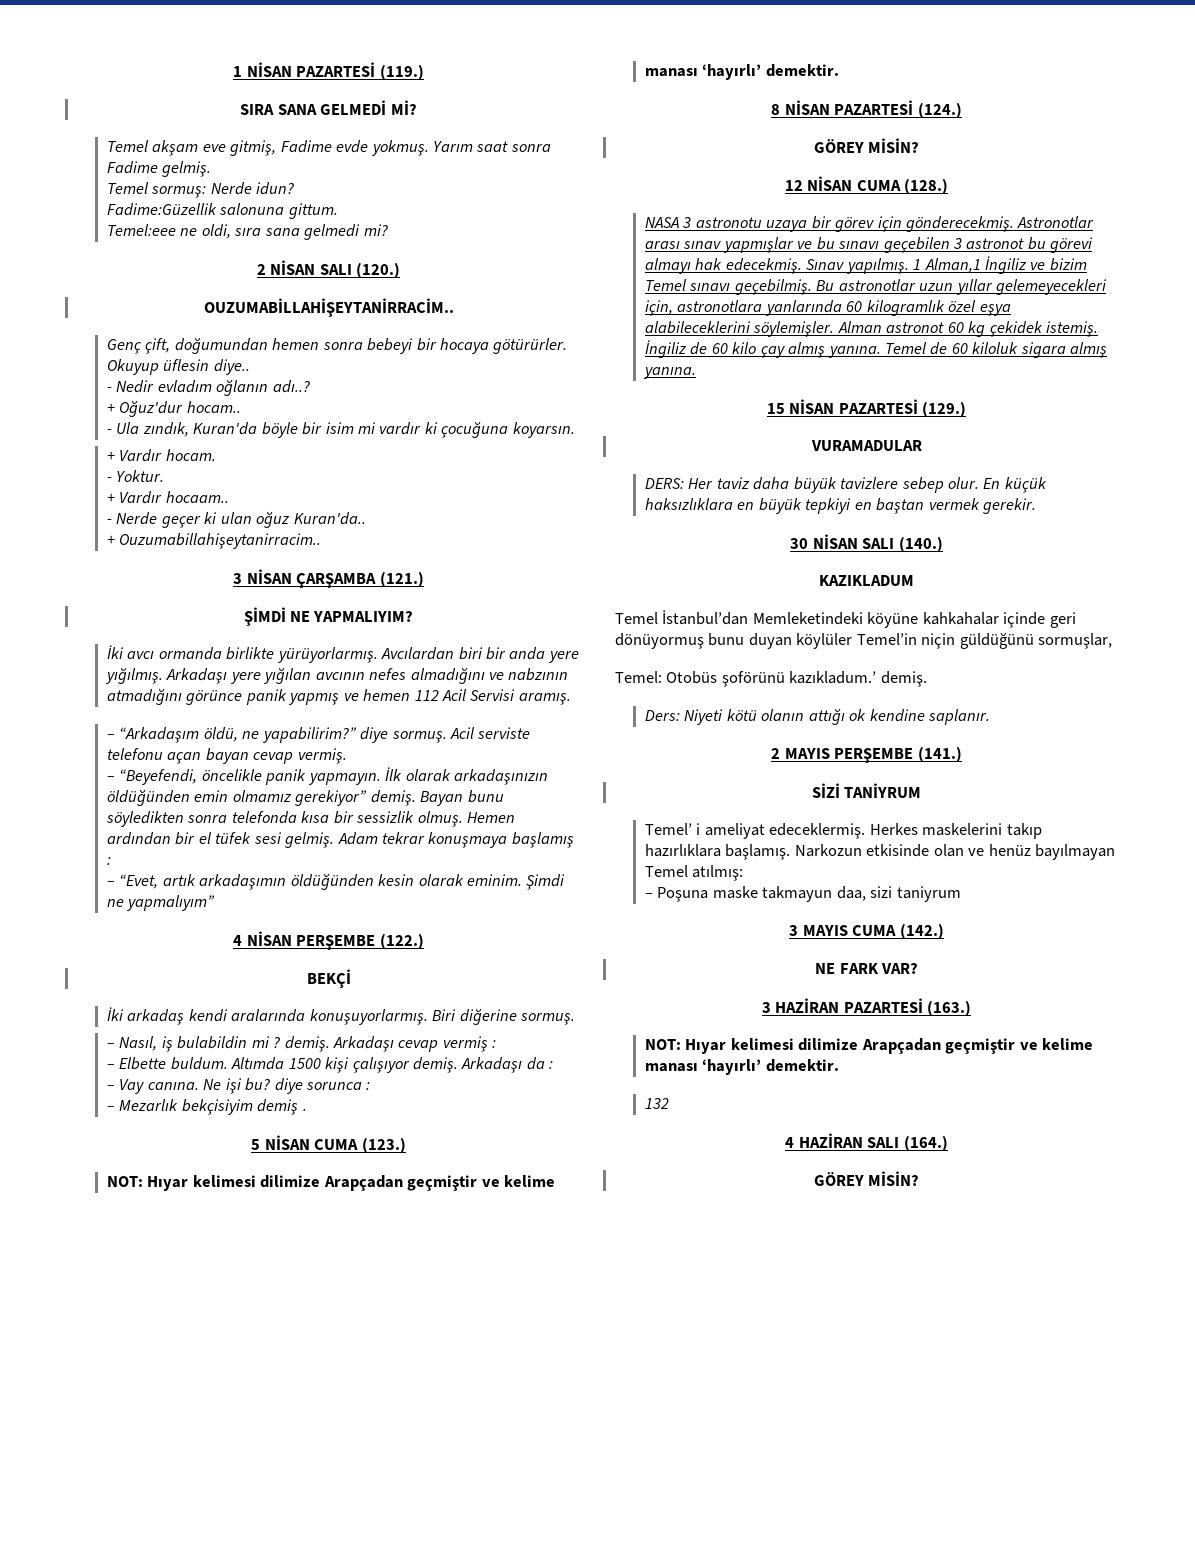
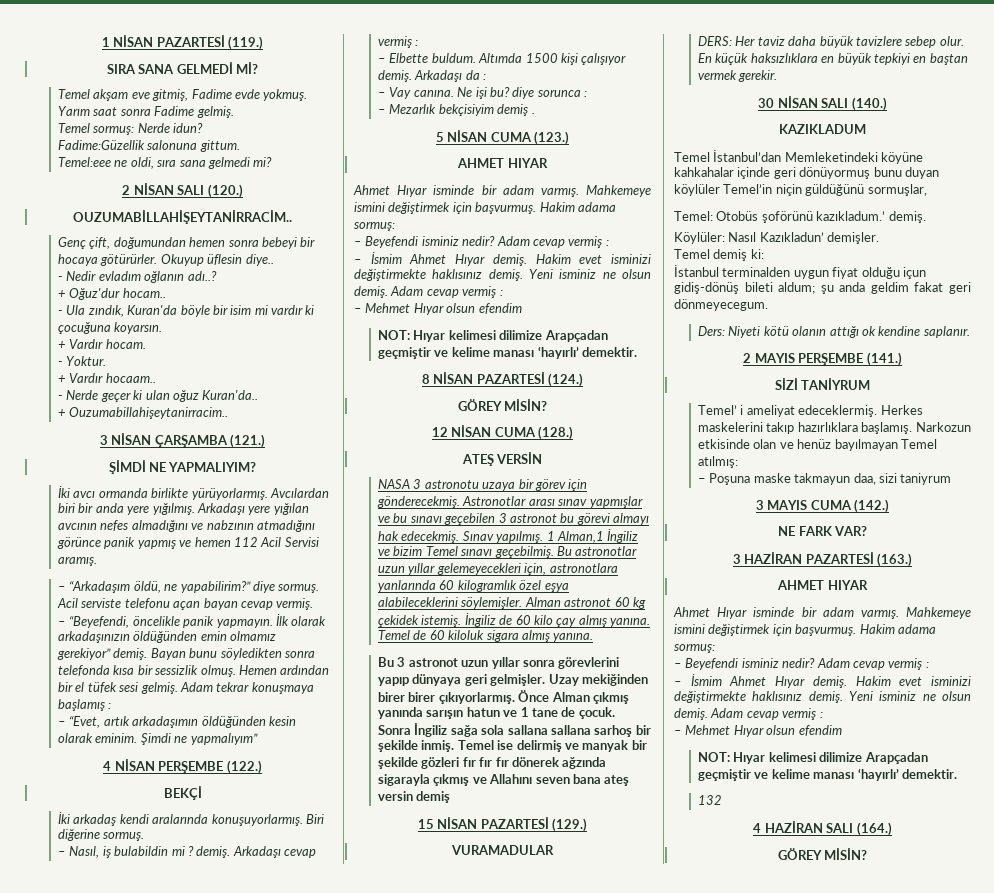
(406, 1145) none -> [457,158,548,168] [353,185,651,197] [354,202,616,214] [354,222,395,231] [354,236,609,248] [354,252,651,266] [354,269,651,281] [354,286,503,298] [354,303,522,315] // AHMET HIYAR // Ahmet Hıyar isminde bir adam varmış. Mahkemeye ismini değiştirmek için başvurmuş. Hakim adama sormuş: // – Beyefendi isminiz nedir? Adam cevap vermiş : // – İsmim Ahmet Hıyar demiş. Hakim evet isminizi değiştirmekte haklısınız demiş. Yeni isminiz ne olsun demiş. Adam cevap vermiş : // – Mehmet Hıyar olsun efendim
(949, 186) none -> [461,452,543,466] // ATEŞ VERSİN
(696, 373) none -> [378,657,620,669] [378,674,648,686] [378,690,629,704] [378,707,615,719] [378,723,651,737] [378,740,647,752] [378,757,607,769] [378,774,630,786] [378,791,451,803] // Bu 3 astronot uzun yıllar sonra görevlerini yapıp dünyaya geri gelmişler. Uzay mekiğinden birer birer çıkıyorlarmış. Önce Alman çıkmış yanında sarışın hatun ve 1 tane de çocuk. Sonra İngiliz sağa sola sallana sallana sarhoş bir şekilde inmiş. Temel ise delirmiş ve manyak bir şekilde gözleri fır fır fır dönerek ağzında sigarayla çıkmış ve Allahını seven bana ateş versin demiş
(927, 679) none -> [674,232,880,244] [674,249,764,261] [674,265,926,279] [674,282,971,294] [674,299,768,311] // Köylüler: Nasıl Kazıkladun’ demişler. // Temel demiş ki: // İstanbul terminalden uygun fiyat olduğu içun gidiş-dönüş bileti aldum; şu anda geldim fakat geri dönmeyecegum.
(972, 1008) none -> [777,580,868,590] [673,607,971,619] [674,624,936,636] [674,644,715,653] [674,658,929,670] [674,674,971,688] [674,691,971,703] [674,708,823,720] [674,725,842,737] // AHMET HIYAR // Ahmet Hıyar isminde bir adam varmış. Mahkemeye ismini değiştirmek için başvurmuş. Hakim adama sormuş: // – Beyefendi isminiz nedir? Adam cevap vermiş : // – İsmim Ahmet Hıyar demiş. Hakim evet isminizi değiştirmekte haklısınız demiş. Yeni isminiz ne olsun demiş. Adam cevap vermiş : // – Mehmet Hıyar olsun efendim

